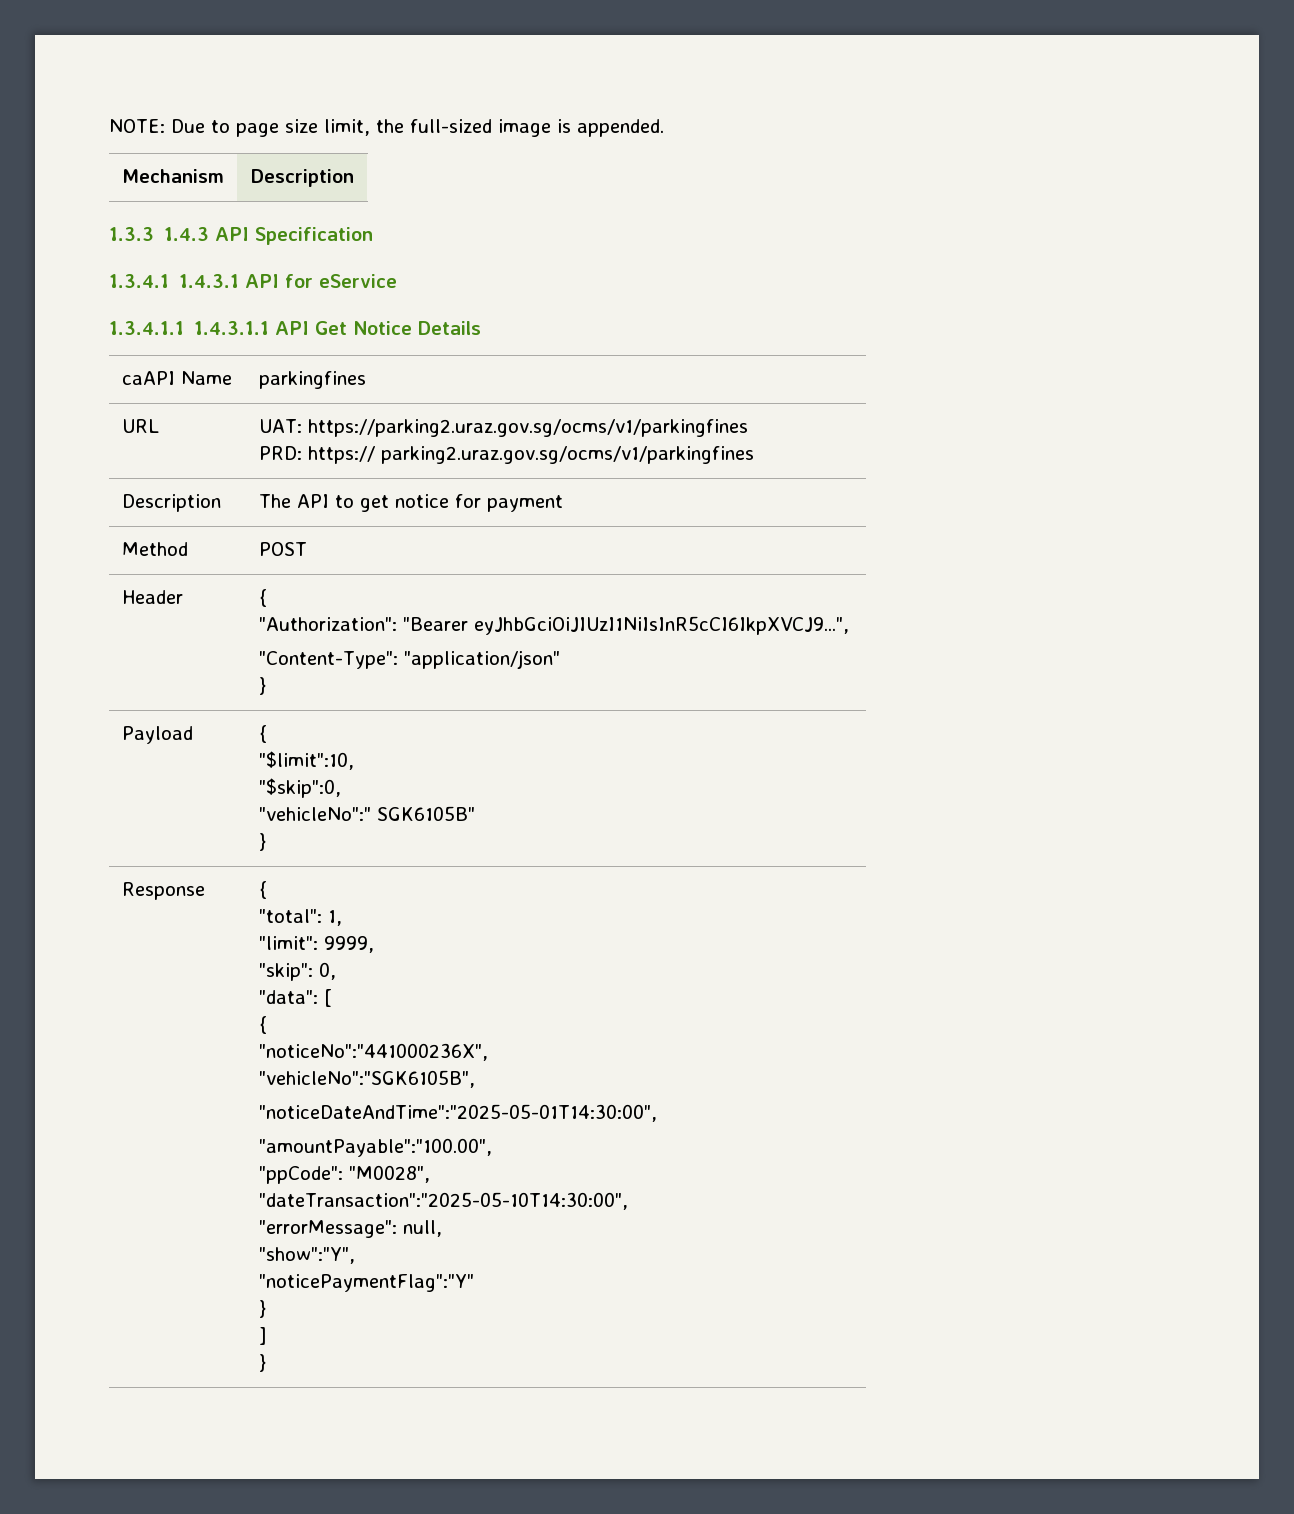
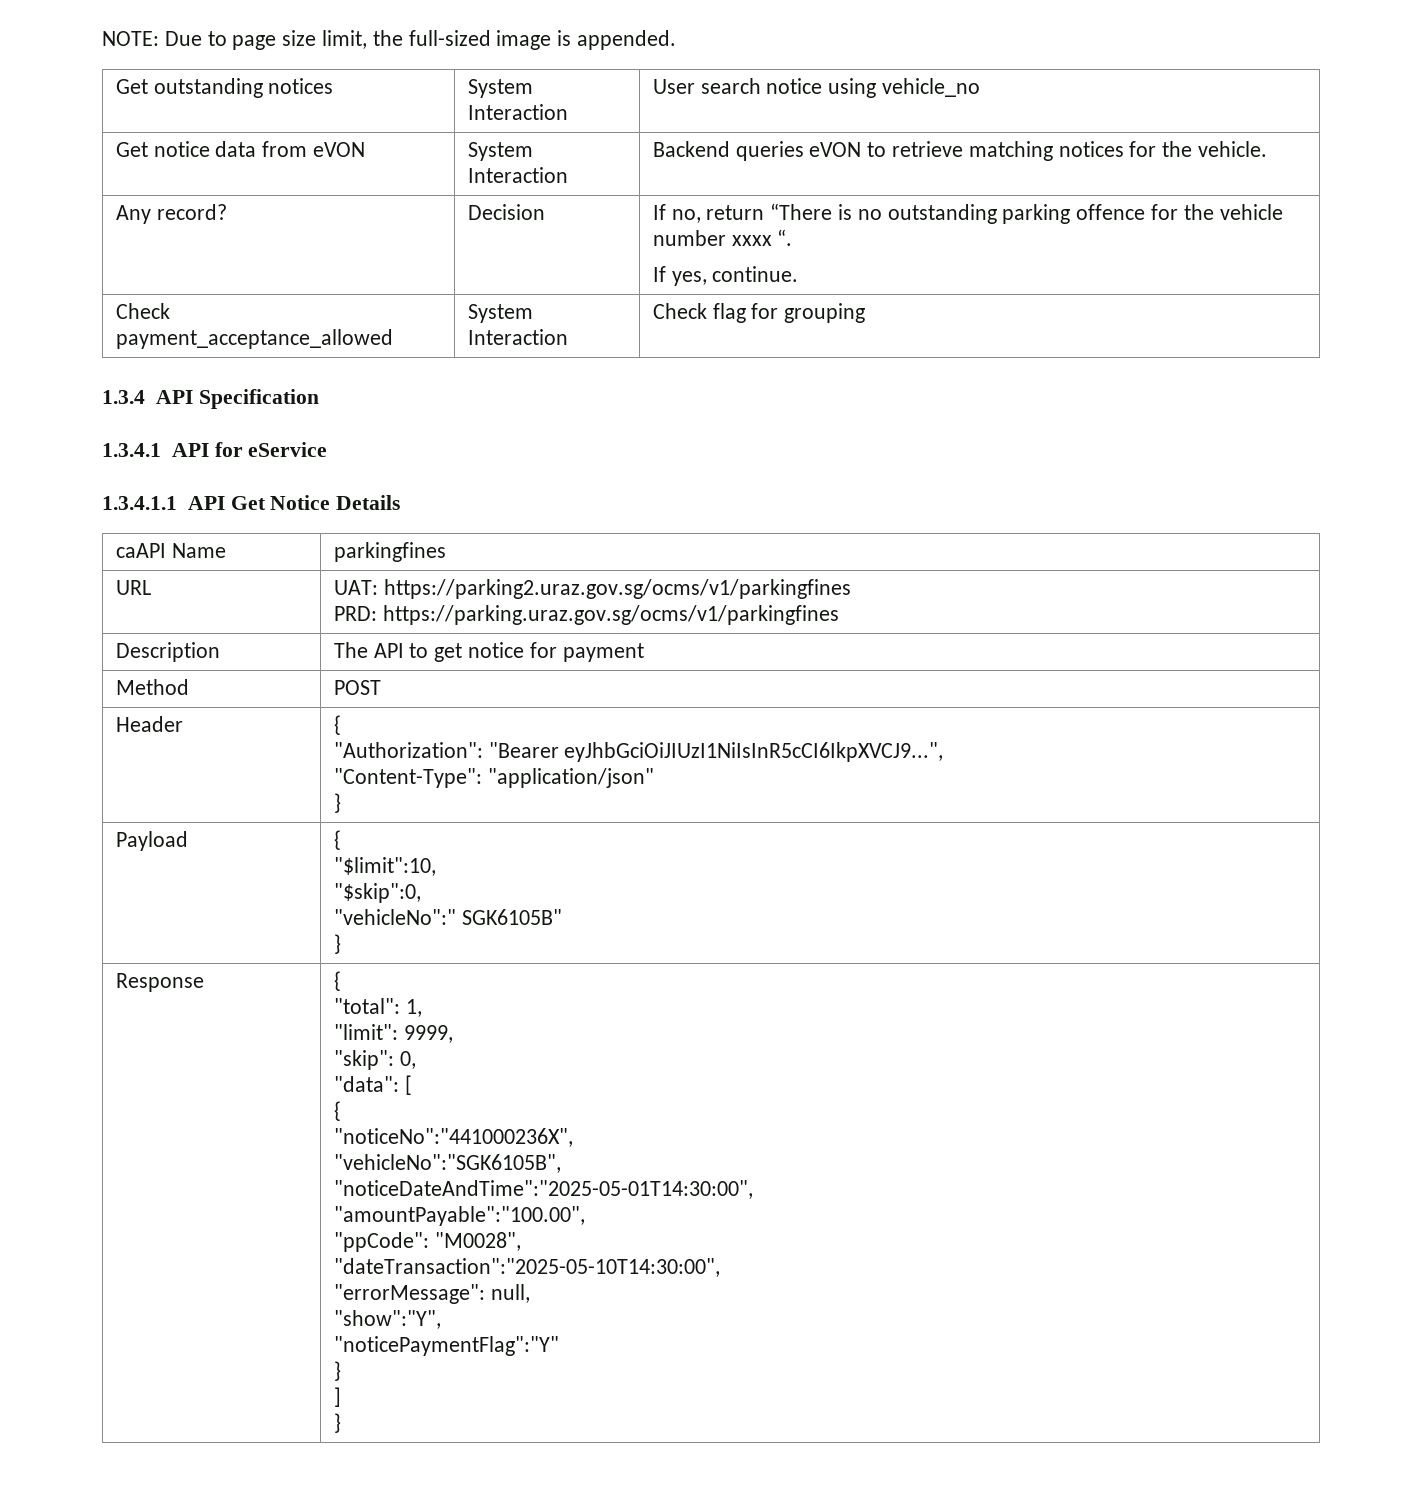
[121,169,224,183] [251,169,354,187] [109,227,210,241] Mechanism | Description // 1.3.3 1.4.3 -> [115,78,334,98] [467,79,533,98] [467,104,568,120] [652,78,980,98] [115,141,365,157] [467,142,533,161] [467,167,568,183] [652,141,1268,161] [115,204,227,224] [467,204,545,220] [652,203,1283,224] [652,229,793,246] [652,266,799,286] [115,303,170,319] [115,329,393,349] [467,304,533,323] [467,329,568,345] [652,303,866,323] [102,390,145,404] Get outstanding notices | System Interaction | User search notice using vehicle_no // Get notice data from eVON | System Interaction | Backend queries eVON to retrieve matching notices for the vehicle. // Any record? | Decision | If no, return “There is no outstanding parking offence for the vehicle number xxxx “. // If yes, continue. // Check payment_acceptance_allowed | System Interaction | Check flag for grouping // 1.3.4
[179,274,240,288] 1.4.3.1 -> (161, 450) none
[194,321,270,335] 1.4.3.1.1 -> (177, 503) none
[307,446,754,464] https:// parking2.uraz.gov.sg/ocms/v1/parkingfines -> [382,605,839,625] https://parking.uraz.gov.sg/ocms/v1/parkingfines

